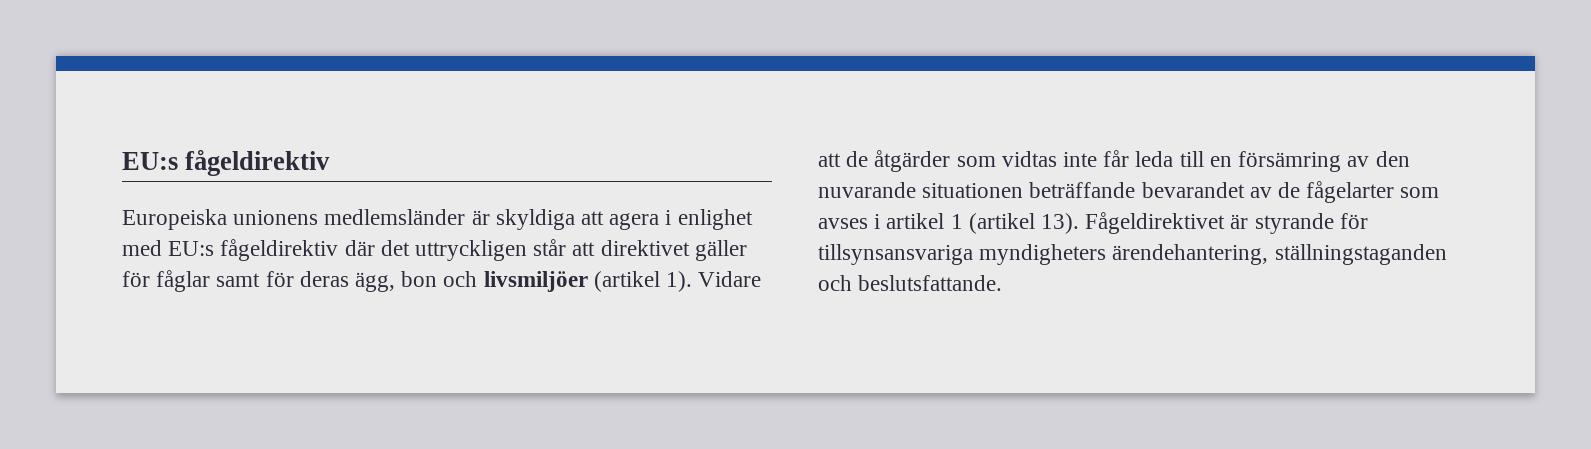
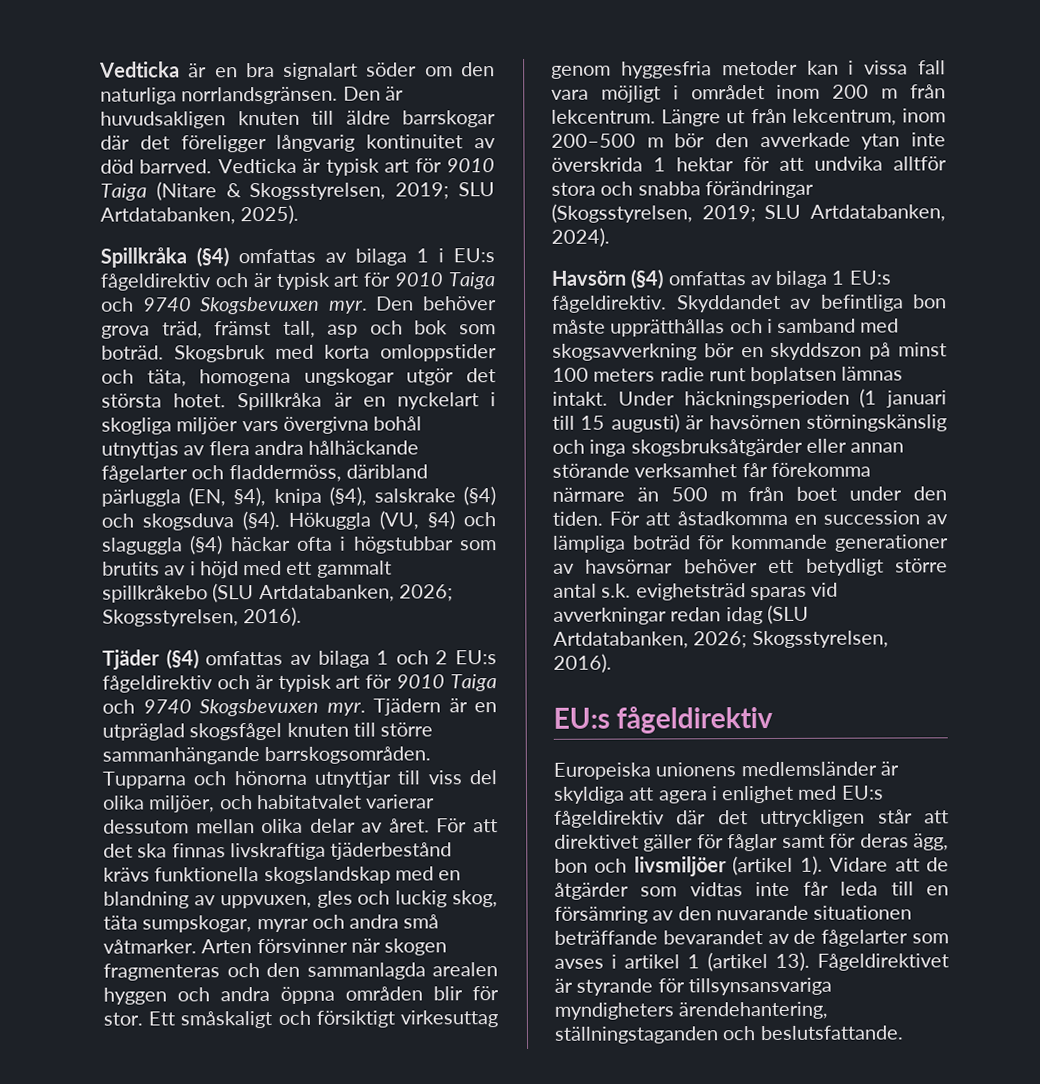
(122, 161) none -> [99,61,495,80] [100,86,404,105] [100,110,496,129] [100,134,497,153] [100,158,495,176] [100,181,496,201] [100,204,300,225] [100,247,495,268] [100,272,495,291] [101,296,497,315] [101,320,496,339] [101,344,497,363] [101,368,496,387] [101,392,496,411] [101,416,423,435] [101,440,420,459] [101,464,428,483] [101,486,496,507] [101,510,496,531] [101,535,497,555] [102,560,392,579] [102,583,453,603] [102,606,303,627] [102,649,497,670] [102,674,497,693] [102,698,497,717] [102,722,434,741] [102,746,432,765] [102,770,497,789] [103,794,436,813] [103,818,498,834] [103,842,453,861] [103,866,462,885] [103,890,498,909] [103,914,440,933] [103,938,448,956] [103,962,498,981] [103,986,499,1005] [103,1010,498,1029] [551,60,946,79] [551,84,946,103] [551,108,946,127] [551,132,946,150] [551,156,947,172] [551,180,814,199] [551,203,946,223] [551,227,610,247] [551,269,891,290] [552,294,947,313] [552,318,900,337] [552,342,947,361] [552,366,904,385] [552,388,947,409] [552,413,947,433] [552,438,905,457] [552,462,871,478] [552,486,947,502] [552,510,948,526] [552,534,949,553] [553,558,948,576] [553,582,839,601] [553,604,809,625] [553,630,889,649] [553,653,612,673] Vedticka är en bra signalart söder om den naturliga norrlandsgränsen. Den är huvudsakligen knuten till äldre barrskogar där det föreligger långvarig kontinuitet av död barrved. Vedticka är typisk art för 9010 Taiga (Nitare & Skogsstyrelsen, 2019; SLU Artdatabanken, 2025). // Spillkråka (§4) omfattas av bilaga 1 i EU:s fågeldirektiv och är typisk art för 9010 Taiga och 9740 Skogsbevuxen myr. Den behöver grova träd, främst tall, asp och bok som boträd. Skogsbruk med korta omloppstider och täta, homogena ungskogar utgör det största hotet. Spillkråka är en nyckelart i skogliga miljöer vars övergivna bohål utnyttjas av flera andra hålhäckande fågelarter och fladdermöss, däribland pärluggla (EN, §4), knipa (§4), salskrake (§4) och skogsduva (§4). Hökuggla (VU, §4) och slaguggla (§4) häckar ofta i högstubbar som brutits av i höjd med ett gammalt spillkråkebo (SLU Artdatabanken, 2026; Skogsstyrelsen, 2016). // Tjäder (§4) omfattas av bilaga 1 och 2 EU:s fågeldirektiv och är typisk art för 9010 Taiga och 9740 Skogsbevuxen myr. Tjädern är en utpräglad skogsfågel knuten till större sammanhängande barrskogsområden. Tupparna och hönorna utnyttjar till viss del olika miljöer, och habitatvalet varierar dessutom mellan olika delar av året. För att det ska finnas livskraftiga tjäderbestånd krävs funktionella skogslandskap med en blandning av uppvuxen, gles och luckig skog, täta sumpskogar, myrar och andra små våtmarker. Arten försvinner när skogen fragmenteras och den sammanlagda arealen hyggen och andra öppna områden blir för stor. Ett småskaligt och försiktigt virkesuttag genom hyggesfria metoder kan i vissa fall vara möjligt i området inom 200 m från lekcentrum. Längre ut från lekcentrum, inom 200–500 m bör den avverkade ytan inte överskrida 1 hektar för att undvika alltför stora och snabba förändringar (Skogsstyrelsen, 2019; SLU Artdatabanken, 2024). // Havsörn (§4) omfattas av bilaga 1 EU:s fågeldirektiv. Skyddandet av befintliga bon måste upprätthållas och i samband med skogsavverkning bör en skyddszon på minst 100 meters radie runt boplatsen lämnas intakt. Under häckningsperioden (1 januari till 15 augusti) är havsörnen störningskänslig och inga skogsbruksåtgärder eller annan störande verksamhet får förekomma närmare än 500 m från boet under den tiden. För att åstadkomma en succession av lämpliga boträd för kommande generationer av havsörnar behöver ett betydligt större antal s.k. evighetsträd sparas vid avverkningar redan idag (SLU Artdatabanken, 2026; Skogsstyrelsen, 2016). //

